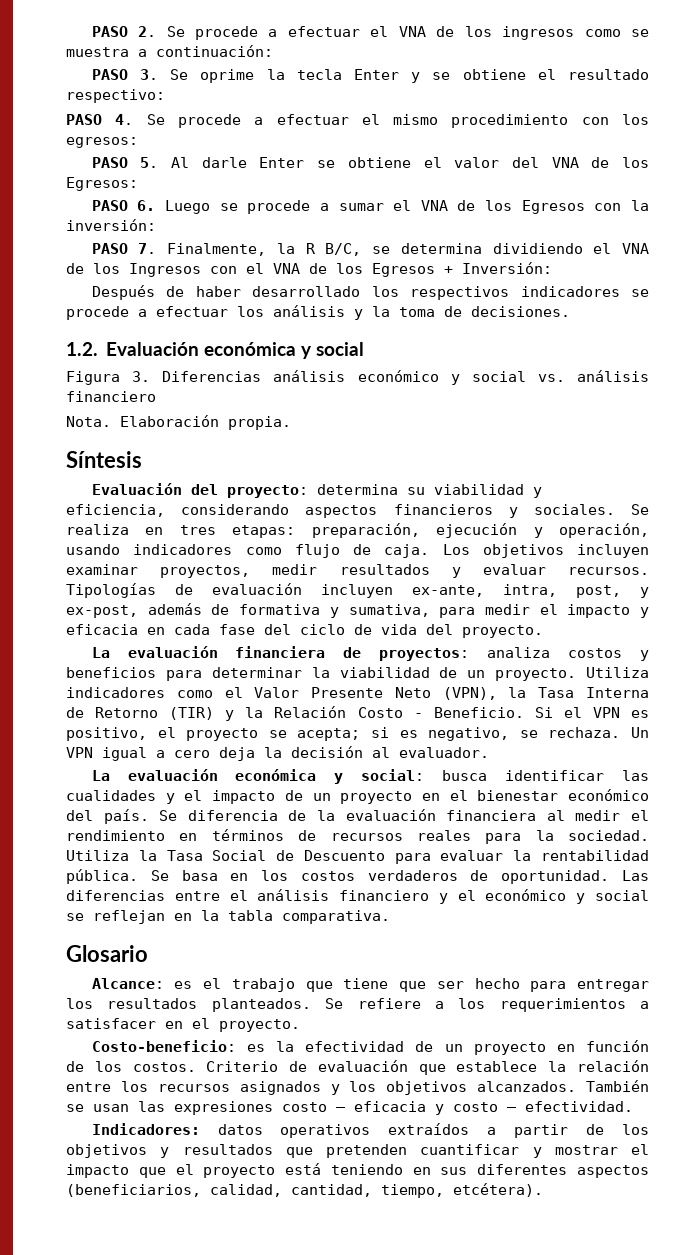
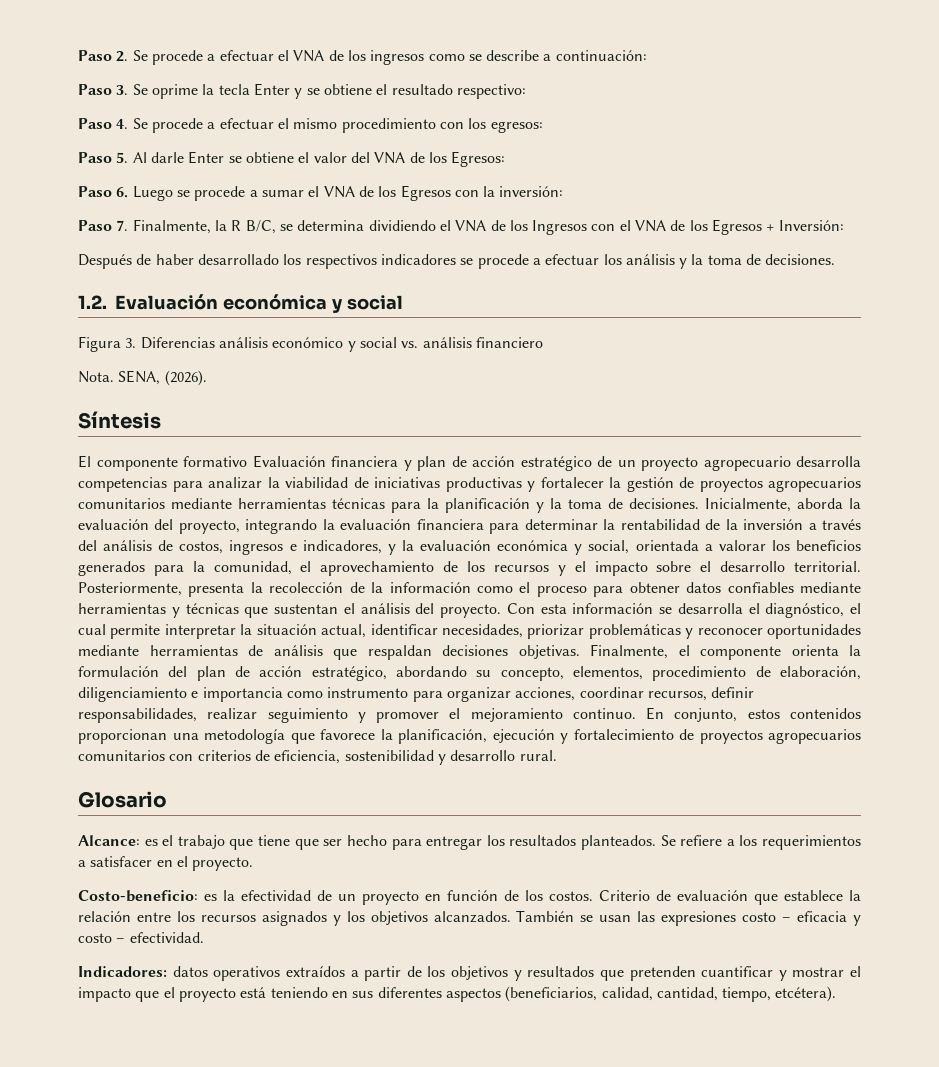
[91,26,128,37] PASO -> [78,50,112,61] Paso
[66,47,129,57] muestra -> [486,50,540,61] describe
[91,69,128,80] PASO -> [78,84,112,95] Paso
[66,114,102,125] PASO -> [78,118,112,129] Paso
[91,157,128,168] PASO -> [78,152,112,163] Paso
[91,200,128,211] PASO -> [78,186,112,197] Paso
[91,243,128,254] PASO -> [78,220,112,231] Paso
[120,415,291,430] Elaboración propia. -> [118,370,207,386] SENA, (2026).
[91,483,542,498] [66,504,650,518] [66,523,649,538] [66,544,649,558] [66,564,649,578] [66,583,649,598] [66,603,649,618] [66,624,543,638] [91,646,649,661] [66,667,649,681] [66,687,649,700] [66,706,649,721] [66,727,650,741] [66,746,489,761] [91,769,649,784] [66,789,649,804] [66,809,650,824] [66,829,649,844] [66,850,649,864] [66,869,649,884] [66,889,649,904] [66,910,390,924] Evaluación del proyecto: determina su viabilidad y eficiencia, considerando aspectos financieros y sociales. Se realiza en tres etapas: preparación, ejecución y operación, usando indicadores como flujo de caja. Los objetivos incluyen examinar proyectos, medir resultados y evaluar recursos. Tipologías de evaluación incluyen ex-ante, intra, post, y ex-post, además de formativa y sumativa, para medir el impacto y eficacia en cada fase del ciclo de vida del proyecto. // La evaluación financiera de proyectos: analiza costos y beneficios para determinar la viabilidad de un proyecto. Utiliza indicadores como el Valor Presente Neto (VPN), la Tasa Interna de Retorno (TIR) y la Relación Costo - Beneficio. Si el VPN es positivo, el proyecto se acepta; si es negativo, se rechaza. Un VPN igual a cero deja la decisión al evaluador. // La evaluación económica y social: busca identificar las cualidades y el impacto de un proyecto en el bienestar económico del país. Se diferencia de la evaluación financiera al medir el rendimiento en términos de recursos reales para la sociedad. Utiliza la Tasa Social de Descuento para evaluar la rentabilidad pública. Se basa en los costos verdaderos de oportunidad. Las diferencias entre el análisis financiero y el económico y social se reflejan en la tabla comparativa. -> [78,455,861,471] [78,477,861,492] [78,498,861,513] [78,519,862,534] [78,540,862,555] [78,561,862,576] [78,582,862,597] [78,603,861,618] [78,624,861,639] [78,644,861,660] [78,666,862,681] [78,687,755,702] [78,707,861,723] [78,729,861,744] [78,750,557,765] El componente formativo Evaluación financiera y plan de acción estratégico de un proyecto agropecuario desarrolla competencias para analizar la viabilidad de iniciativas productivas y fortalecer la gestión de proyectos agropecuarios comunitarios mediante herramientas técnicas para la planificación y la toma de decisiones. Inicialmente, aborda la evaluación del proyecto, integrando la evaluación financiera para determinar la rentabilidad de la inversión a través del análisis de costos, ingresos e indicadores, y la evaluación económica y social, orientada a valorar los beneficios generados para la comunidad, el aprovechamiento de los recursos y el impacto sobre el desarrollo territorial. Posteriormente, presenta la recolección de la información como el proceso para obtener datos confiables mediante herramientas y técnicas que sustentan el análisis del proyecto. Con esta información se desarrolla el diagnóstico, el cual permite interpretar la situación actual, identificar necesidades, priorizar problemáticas y reconocer oportunidades mediante herramientas de análisis que respaldan decisiones objetivas. Finalmente, el componente orienta la formulación del plan de acción estratégico, abordando su concepto, elementos, procedimiento de elaboración, diligenciamiento e importancia como instrumento para organizar acciones, coordinar recursos, definir responsabilidades, realizar seguimiento y promover el mejoramiento continuo. En conjunto, estos contenidos proporcionan una metodología que favorece la planificación, ejecución y fortalecimiento de proyectos agropecuarios comunitarios con criterios de eficiencia, sostenibilidad y desarrollo rural.

